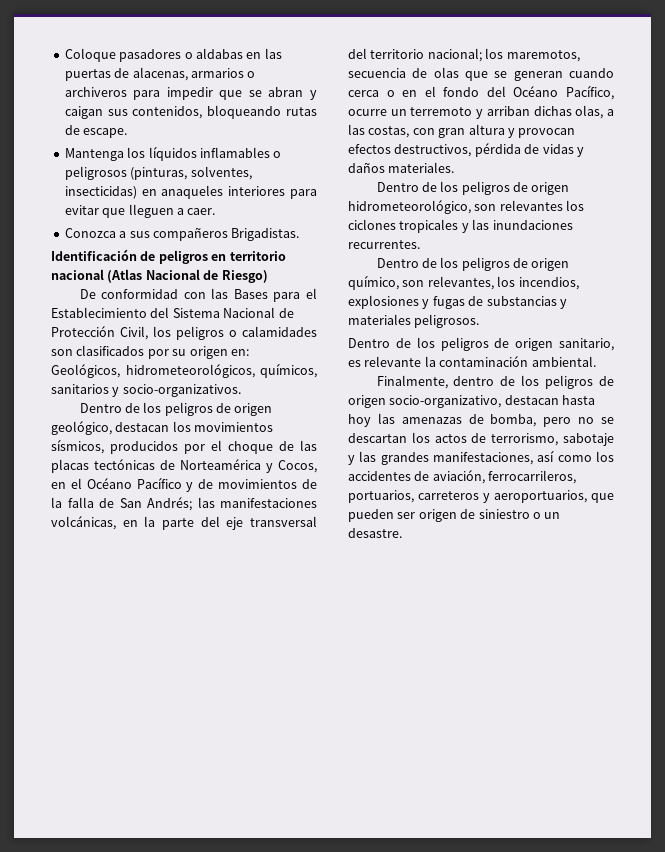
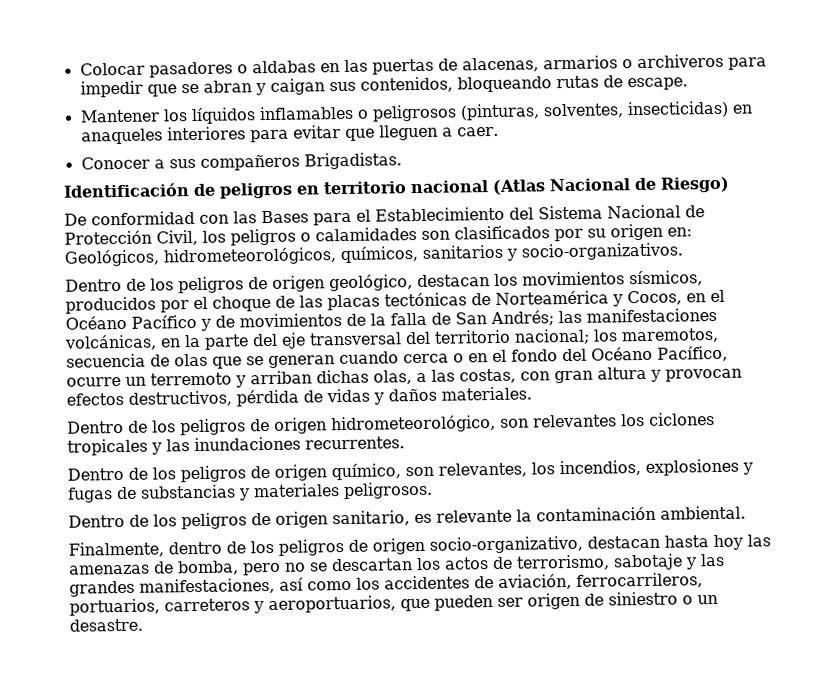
[64,48,116,62] Coloque -> [79,62,145,76] Colocar
[64,148,124,161] Mantenga -> [79,109,160,123] Mantener
[64,228,116,238] Conozca -> [80,156,150,170] Conocer

